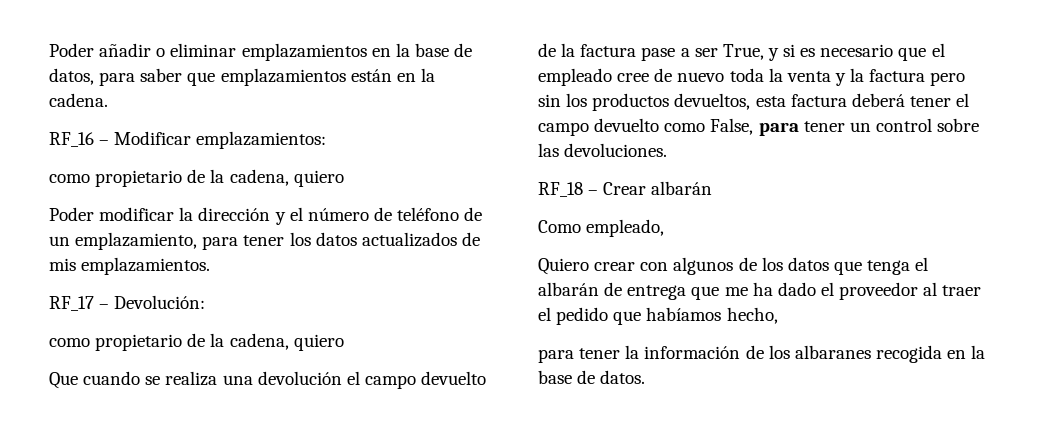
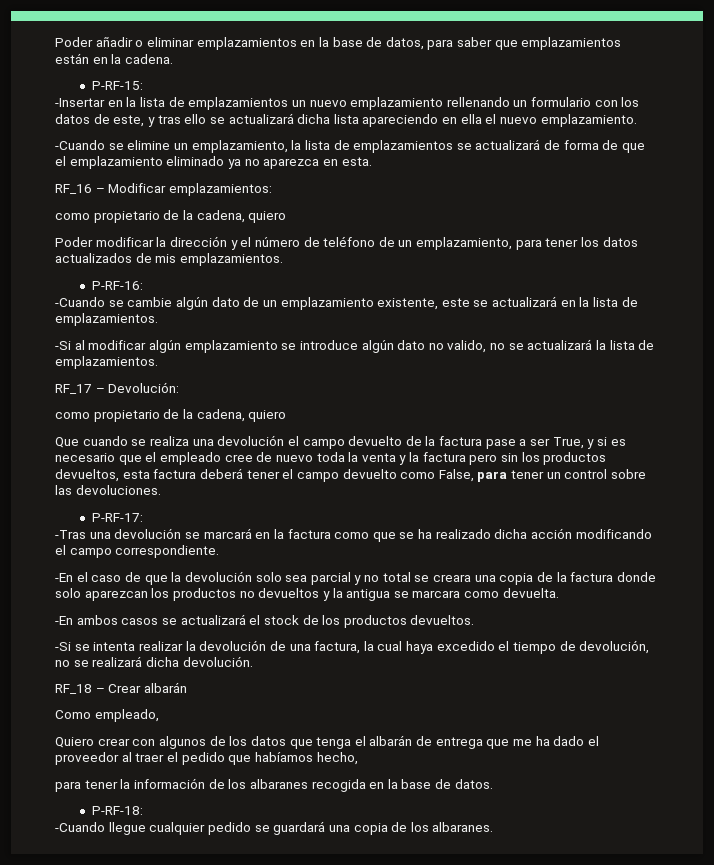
(108, 100) none -> [91,81,143,90] [55,97,640,110] [55,113,637,127] [55,139,646,153] [55,156,372,169] // P-RF-15: // -Insertar en la lista de emplazamientos un nuevo emplazamiento rellenando un formulario con los datos de este, y tras ello se actualizará dicha lista apareciendo en ella el nuevo emplazamiento. // -Cuando se elimine un emplazamiento, la lista de emplazamientos se actualizará de forma de que el emplazamiento eliminado ya no aparezca en esta.
(211, 266) none -> [91,281,143,290] [55,296,638,310] [55,313,158,326] [55,339,655,353] [55,356,158,369] // P-RF-16: // -Cuando se cambie algún dato de un emplazamiento existente, este se actualizará en la lista de emplazamientos. // -Si al modificar algún emplazamiento se introduce algún dato no valido, no se actualizará la lista de emplazamientos.
(668, 150) none -> [91,513,143,522] [55,528,652,542] [55,545,220,558] [55,571,656,585] [55,588,559,601] [55,614,475,628] [55,640,650,654] [55,656,253,667] // P-RF-17: // -Tras una devolución se marcará en la factura como que se ha realizado dicha acción modificando el campo correspondiente. // -En el caso de que la devolución solo sea parcial y no total se creara una copia de la factura donde solo aparezcan los productos no devueltos y la antigua se marcara como devuelta. // -En ambos casos se actualizará el stock de los productos devueltos. // -Si se intenta realizar la devolución de una factura, la cual haya excedido el tiempo de devolución, no se realizará dicha devolución.
(646, 377) none -> [91,806,143,815] [55,821,494,835] // P-RF-18: // -Cuando llegue cualquier pedido se guardará una copia de los albaranes.

